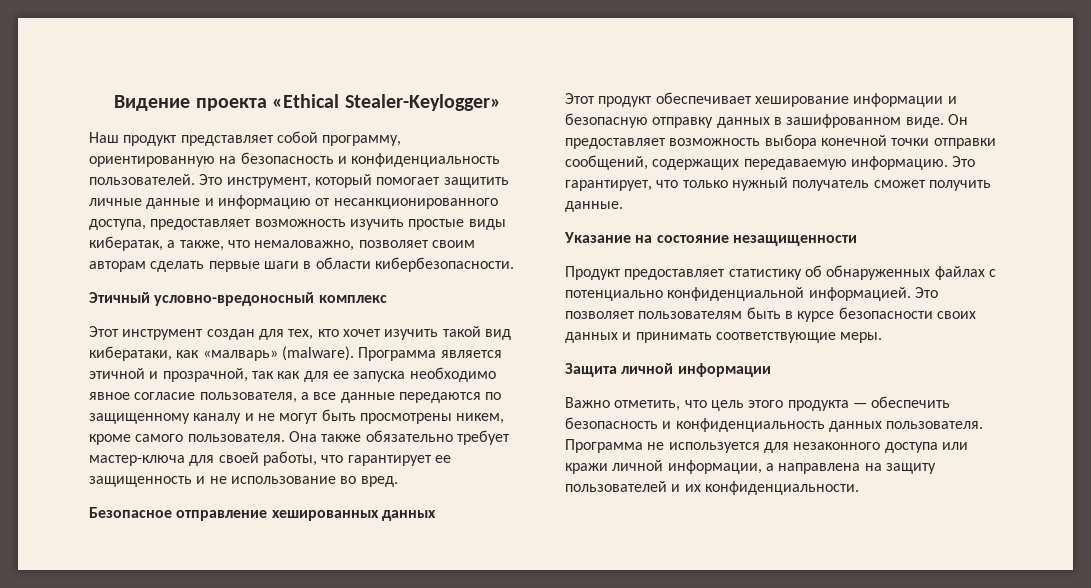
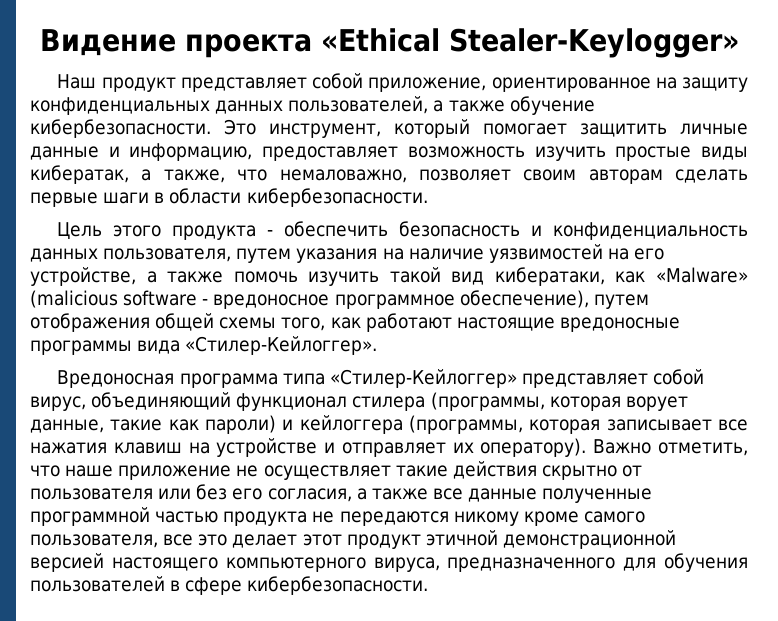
[322,135,402,146] [89,152,501,167] [89,174,195,185] программу, ориентированную на безопасность и конфиденциальность пользователей. -> [368,77,748,92] [30,96,595,115] [30,119,211,138] приложение, ориентированное на защиту конфиденциальных данных пользователей, а также обучение кибербезопасности.
[217,195,498,209] [89,219,146,230] информацию от несанкционированного доступа, -> [129,143,253,161] информацию,
[89,292,387,306] [89,326,381,340] Этичный условно-вредоносный комплекс // Этот инструмент создан для тех, кто хочет -> [57,221,749,240] [30,244,665,263] [30,267,298,286] Цель этого продукта - обеспечить безопасность и конфиденциальность данных пользователя, путем указания на наличие уязвимостей на его устройстве, а также помочь
[202,346,502,361] [89,367,496,382] [89,392,502,403] [89,409,505,424] [89,430,510,445] [89,451,451,466] [89,476,398,487] [89,507,436,521] [565,92,957,107] [565,113,968,128] [565,134,996,149] [565,155,976,170] [565,177,991,191] [565,201,623,212] [564,232,857,246] [565,265,996,280] [565,287,938,301] [565,307,976,322] [565,332,883,343] [565,363,771,377] [565,396,951,411] [565,417,984,432] [565,439,968,453] [565,460,936,474] [565,481,859,495] «малварь» (malware). Программа является этичной и прозрачной, так как для ее запуска необходимо явное согласие пользователя, а все данные передаются по защищенному каналу и не могут быть просмотрены никем, кроме самого пользователя. Она также обязательно требует мастер-ключа для своей работы, что гарантирует ее защищенность и не использование во вред. // Безопасное отправление хешированных данных // Этот продукт обеспечивает хеширование информации и безопасную отправку данных в зашифрованном виде. Он предоставляет возможность выбора конечной точки отправки сообщений, содержащих передаваемую информацию. Это гарантирует, что только нужный получатель сможет получить данные. // Указание на состояние незащищенности // Продукт предоставляет статистику об обнаруженных файлах с потенциально конфиденциальной информацией. Это позволяет пользователям быть в курсе безопасности своих данных и принимать соответствующие меры. // Защита личной информации // Важно отметить, что цель этого продукта — обеспечить безопасность и конфиденциальность данных пользователя. Программа не используется для незаконного доступа или кражи личной информации, а направлена на защиту пользователей и их конфиденциальности. -> [656,267,748,283] [30,290,649,309] [30,313,680,332] [30,336,378,355] [57,369,705,388] [30,392,688,411] [30,415,748,434] [30,438,748,457] [30,461,643,480] [30,484,653,503] [30,507,645,526] [30,530,676,549] [30,553,748,572] [30,576,429,595] «Malware» (malicious software - вредоносное программное обеспечение), путем отображения общей схемы того, как работают настоящие вредоносные программы вида «Стилер-Кейлоггер». // Вредоносная программа типа «Стилер-Кейлоггер» представляет собой вирус, объединяющий функционал стилера (программы, которая ворует данные, такие как пароли) и кейлоггера (программы, которая записывает все нажатия клавиш на устройстве и отправляет их оператору). Важно отметить, что наше приложение не осуществляет такие действия скрытно от пользователя или без его согласия, а также все данные полученные программной частью продукта не передаются никому кроме самого пользователя, все это делает этот продукт этичной демонстрационной версией настоящего компьютерного вируса, предназначенного для обучения пользователей в сфере кибербезопасности.

